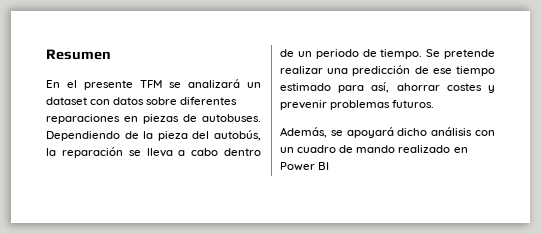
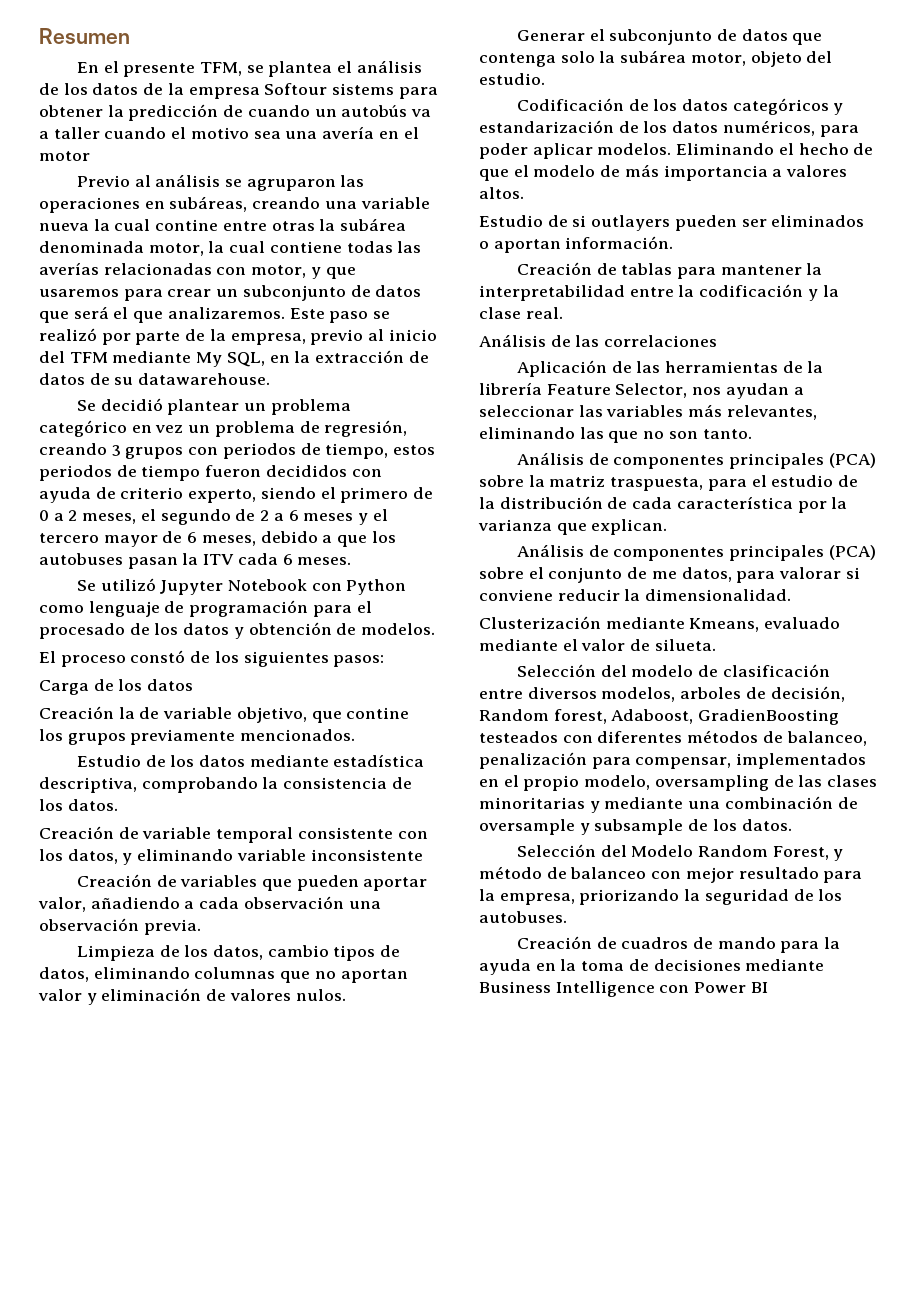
[140,79,261,88] [46,97,238,105] [46,114,261,124] [46,130,261,141] [46,147,261,158] [280,49,495,59] [280,65,495,76] [280,82,495,93] [280,100,435,110] [280,127,495,138] [280,145,468,153] TFM se analizará un dataset con datos sobre diferentes reparaciones en piezas de autobuses. Dependiendo de la pieza del autobús, la reparación se lleva a cabo dentro de un periodo de tiempo. Se pretende realizar una predicción de ese tiempo estimado para así, ahorrar costes y prevenir problemas futuros. // Además, se apoyará dicho análisis con un cuadro de mando realizado en -> [200,60,422,77] [39,83,438,99] [39,104,432,121] [39,126,419,139] [39,151,90,161] [76,174,365,191] [39,196,430,213] [39,218,407,231] [39,241,422,256] [39,262,356,279] [39,285,422,301] [39,306,391,323] [39,328,437,345] [39,350,429,367] [39,373,271,385] [76,398,351,415] [39,420,408,437] [39,443,436,459] [39,465,382,481] [39,487,434,503] [39,509,388,525] [39,531,396,547] [39,553,352,569] [76,578,407,595] [39,600,372,617] [39,622,436,639] [39,650,385,667] [39,679,194,695] [39,706,410,723] [39,729,356,745] [76,754,425,767] [39,777,412,793] [39,799,118,811] [39,826,428,843] [39,849,423,865] [76,874,428,891] [38,896,381,912] [39,918,201,935] [76,945,401,961] [39,967,408,983] [38,988,346,1005] [516,29,823,45] [479,50,833,67] [479,73,545,85] [516,98,844,115] [479,120,859,137] [479,143,874,159] [479,164,848,181] [479,187,524,199] [479,215,865,231] [479,236,674,253] [516,262,823,279] [479,284,839,301] [479,307,563,319] [479,334,718,347] [516,360,824,377] [479,382,804,399] [479,404,817,420] [479,427,752,443] [516,452,876,469] [479,475,859,491] [479,496,848,513] [478,519,668,535] [516,544,876,561] [479,567,860,583] [479,589,792,601] [479,616,841,632] [479,639,716,651] [516,664,830,677] [479,686,845,702] [479,709,840,725] [479,730,867,746] [479,752,867,769] [479,775,878,791] [479,796,858,813] [479,819,792,835] [516,844,844,861] [479,866,863,883] [479,889,843,905] [479,911,567,923] [516,936,841,953] [479,959,825,975] [479,981,690,997] TFM, se plantea el análisis de los datos de la empresa Softour sistems para obtener la predicción de cuando un autobús va a taller cuando el motivo sea una avería en el motor // Previo al análisis se agruparon las operaciones en subáreas, creando una variable nueva la cual contine entre otras la subárea denominada motor, la cual contiene todas las averías relacionadas con motor, y que usaremos para crear un subconjunto de datos que será el que analizaremos. Este paso se realizó por parte de la empresa, previo al inicio del TFM mediante My SQL, en la extracción de datos de su datawarehouse. // Se decidió plantear un problema categórico en vez un problema de regresión, creando 3 grupos con periodos de tiempo, estos periodos de tiempo fueron decididos con ayuda de criterio experto, siendo el primero de 0 a 2 meses, el segundo de 2 a 6 meses y el tercero mayor de 6 meses, debido a que los autobuses pasan la ITV cada 6 meses. // Se utilizó Jupyter Notebook con Python como lenguaje de programación para el procesado de los datos y obtención de modelos. // El proceso constó de los siguientes pasos: // Carga de los datos // Creación la de variable objetivo, que contine los grupos previamente mencionados. // Estudio de los datos mediante estadística descriptiva, comprobando la consistencia de los datos. // Creación de variable temporal consistente con los datos, y eliminando variable inconsistente // Creación de variables que pueden aportar valor, añadiendo a cada observación una observación previa. // Limpieza de los datos, cambio tipos de datos, eliminando columnas que no aportan valor y eliminación de valores nulos. // Generar el subconjunto de datos que contenga solo la subárea motor, objeto del estudio. // Codificación de los datos categóricos y estandarización de los datos numéricos, para poder aplicar modelos. Eliminando el hecho de que el modelo de más importancia a valores altos. // Estudio de si outlayers pueden ser eliminados o aportan información. // Creación de tablas para mantener la interpretabilidad entre la codificación y la clase real. // Análisis de las correlaciones // Aplicación de las herramientas de la librería Feature Selector, nos ayudan a seleccionar las variables más relevantes, eliminando las que no son tanto. // Análisis de componentes principales (PCA) sobre la matriz traspuesta, para el estudio de la distribución de cada característica por la varianza que explican. // Análisis de componentes principales (PCA) sobre el conjunto de me datos, para valorar si conviene reducir la dimensionalidad. // Clusterización mediante Kmeans, evaluado mediante el valor de silueta. // Selección del modelo de clasificación entre diversos modelos, arboles de decisión, Random forest, Adaboost, GradienBoosting testeados con diferentes métodos de balanceo, penalización para compensar, implementados en el propio modelo, oversampling de las clases minoritarias y mediante una combinación de oversample y subsample de los datos. // Selección del Modelo Random Forest, y método de balanceo con mejor resultado para la empresa, priorizando la seguridad de los autobuses. // Creación de cuadros de mando para la ayuda en la toma de decisiones mediante Business Intelligence con

